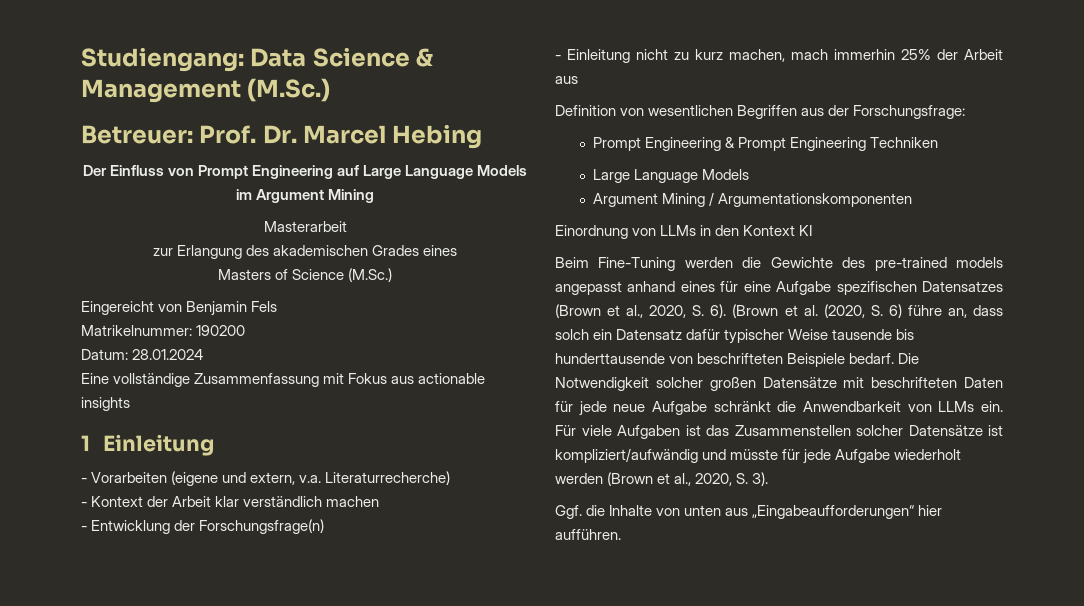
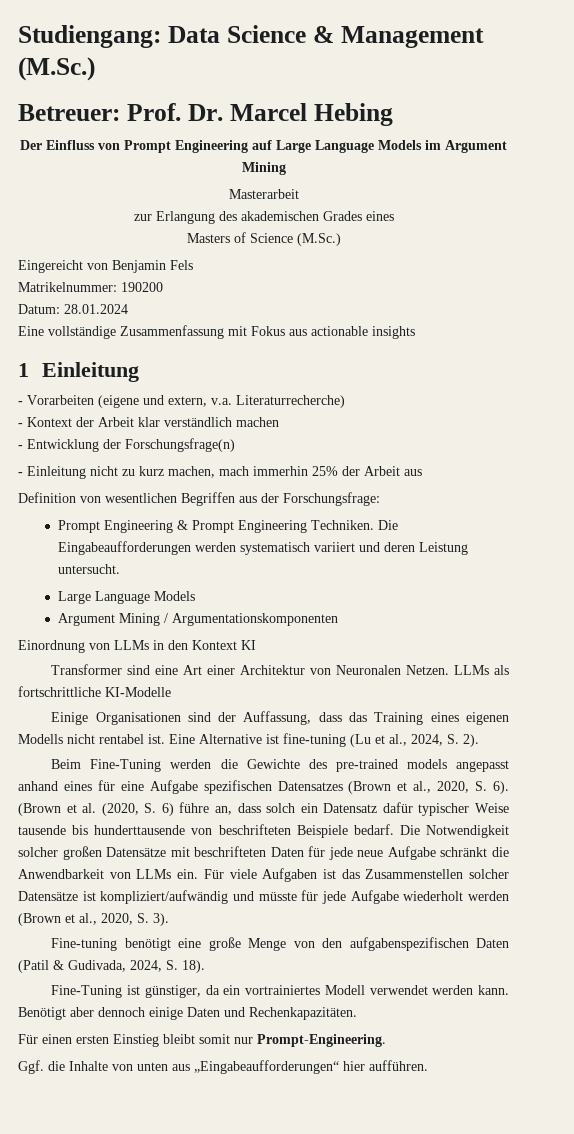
[870,137,939,148] Techniken -> [310,520,398,530] [57,541,468,555] [57,564,120,574] Techniken. Die Eingabeaufforderungen werden systematisch variiert und deren Leistung untersucht.
(813, 230) none -> [51,664,509,675] [18,686,171,697] [51,711,510,725] [18,733,479,747] // Transformer sind eine Art einer Architektur von Neuronalen Netzen. LLMs als fortschrittliche KI-Modelle // Einige Organisationen sind der Auffassung, dass das Training eines eigenen Modells nicht rentabel ist. Eine Alternative ist fine-tuning (Lu et al., 2024, S. 2).
(769, 479) none -> [51,937,510,951] [18,960,205,973] [51,985,510,998] [18,1007,357,1020] [18,1034,386,1047] // Fine-tuning benötigt eine große Menge von den aufgabenspezifischen Daten (Patil & Gudivada, 2024, S. 18). // Fine-Tuning ist günstiger, da ein vortrainiertes Modell verwendet werden kann. Benötigt aber dennoch einige Daten und Rechenkapazitäten. // Für einen ersten Einstieg bleibt somit nur Prompt-Engineering.

